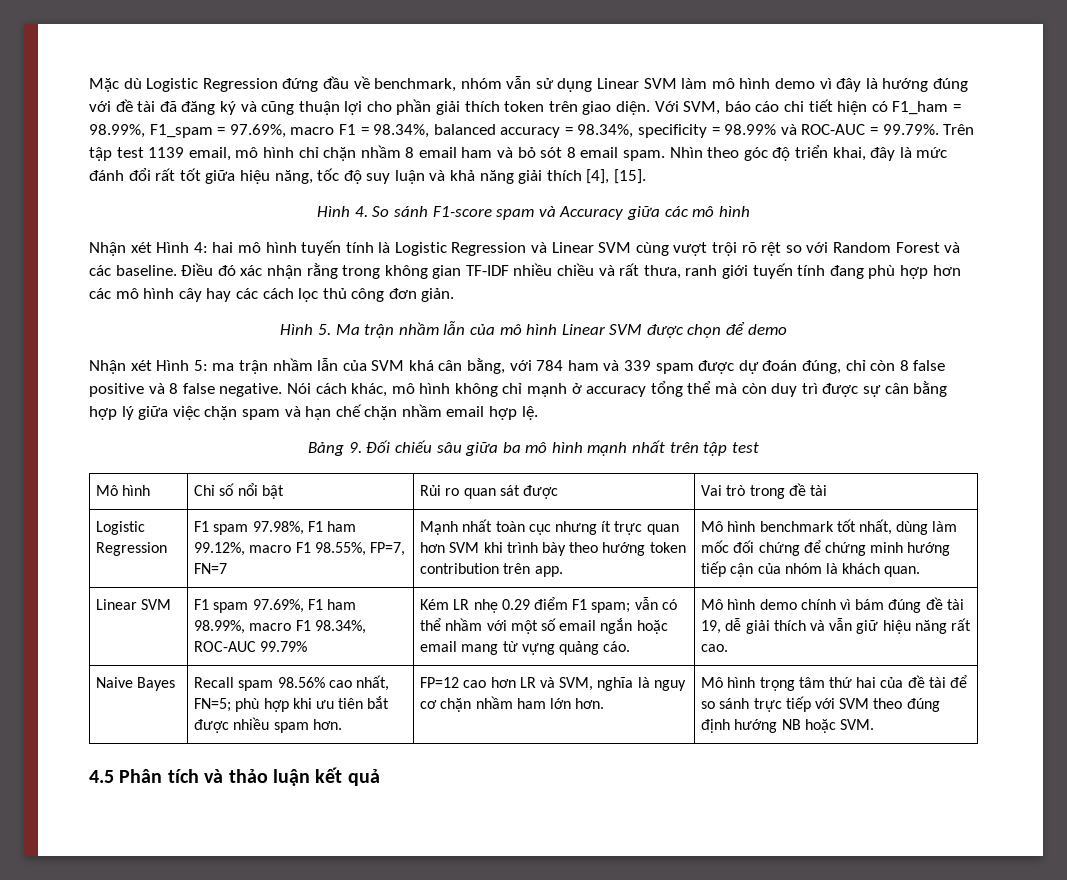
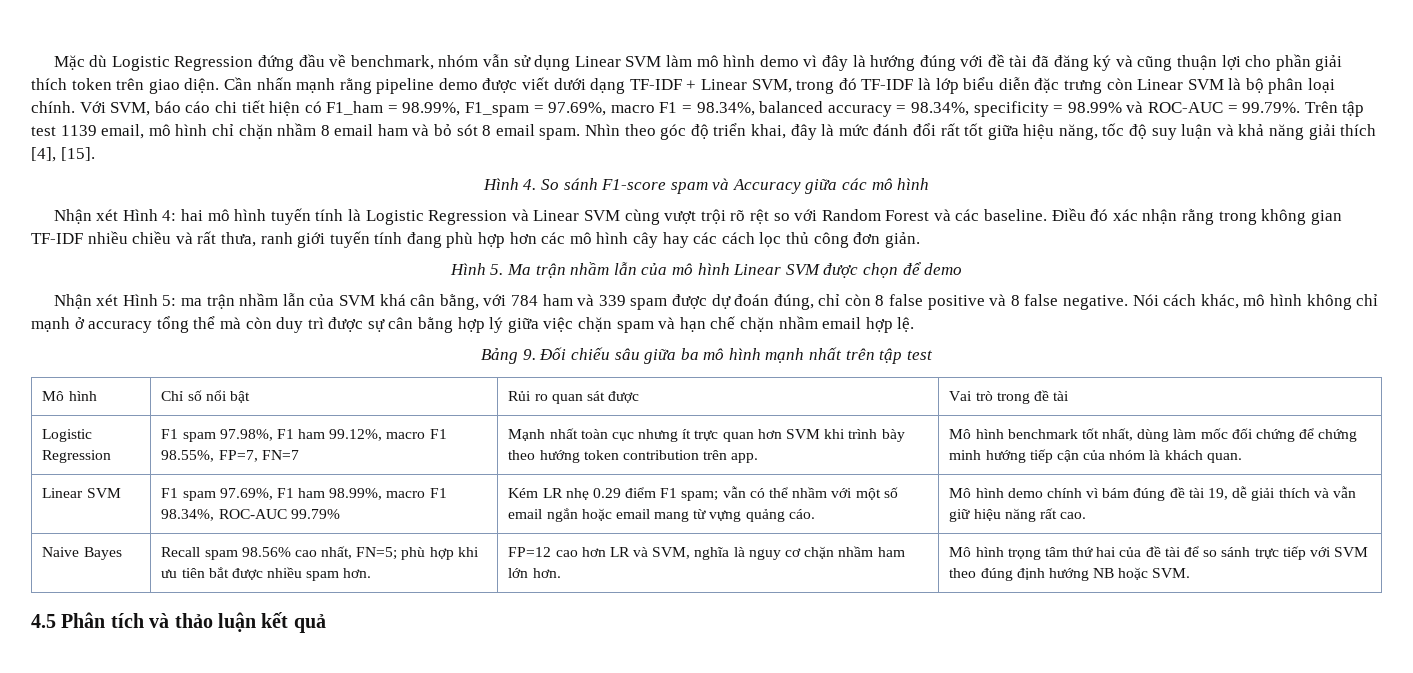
(651, 108) none -> [223,77,1336,94] [31,101,75,113] Cần nhấn mạnh rằng pipeline demo được viết dưới dạng TF-IDF + Linear SVM, trong đó TF-IDF là lớp biểu diễn đặc trưng còn Linear SVM là bộ phân loại chính.

